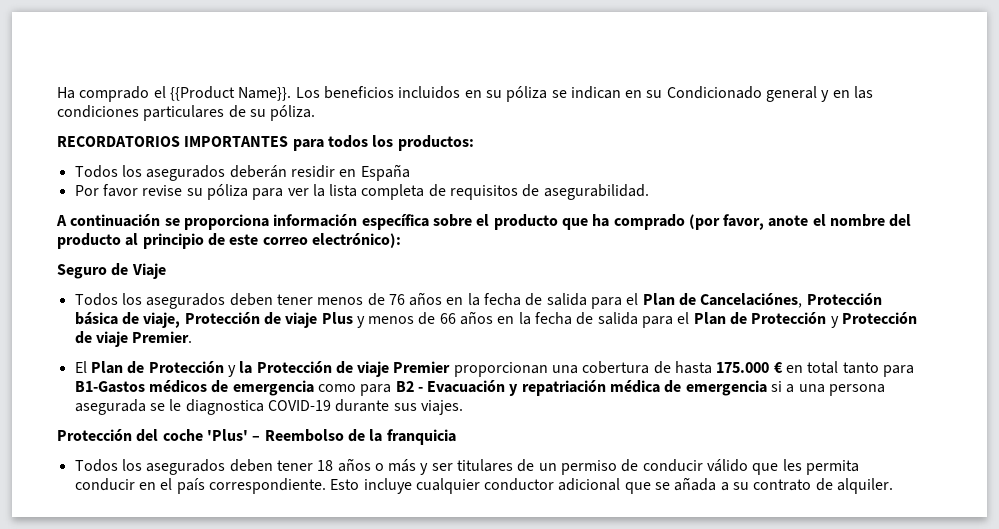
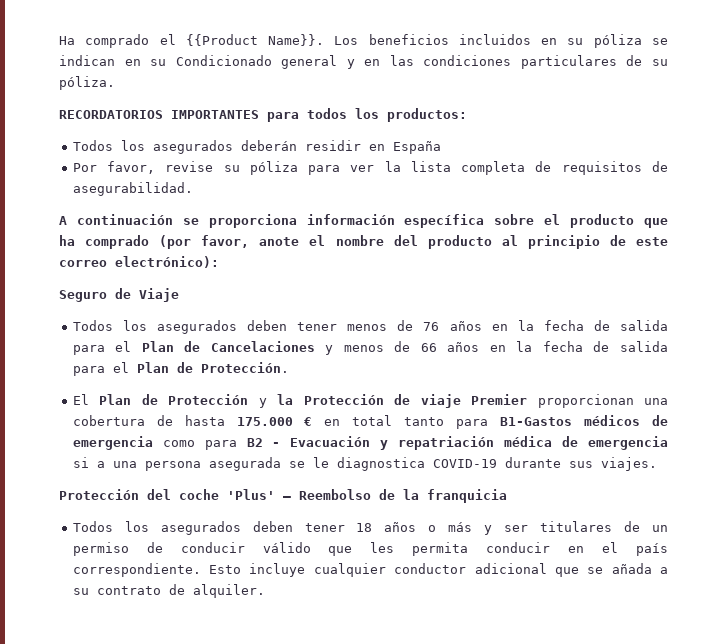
[102,184,138,197] favor -> [107,161,156,174] favor,
[700,293,882,308] [74,312,353,328] Cancelaciónes, Protección básica de viaje, Protección de viaje Plus -> [210,341,315,352] Cancelaciones
[751,312,917,328] [74,331,193,347] Protección y Protección de viaje Premier. -> [200,362,289,373] Protección.

